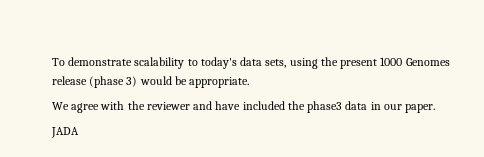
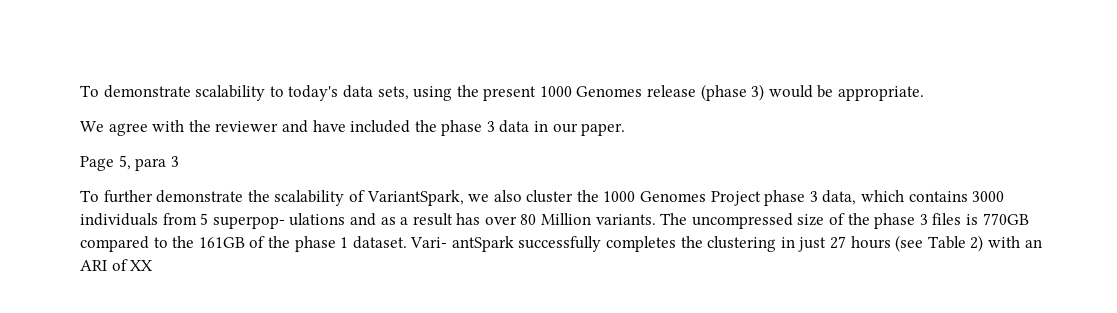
[307,101,343,113] phase3 -> [441,120,495,136] phase 3
[51,127,79,138] JADA -> [80,155,179,171] [80,190,1005,206] [80,213,1029,229] [80,235,1042,252] [80,259,153,271] Page 5, para 3 // To further demonstrate the scalability of VariantSpark, we also cluster the 1000 Genomes Project phase 3 data, which contains 3000 individuals from 5 superpop- ulations and as a result has over 80 Million variants. The uncompressed size of the phase 3 files is 770GB compared to the 161GB of the phase 1 dataset. Vari- antSpark successfully completes the clustering in just 27 hours (see Table 2) with an ARI of XX

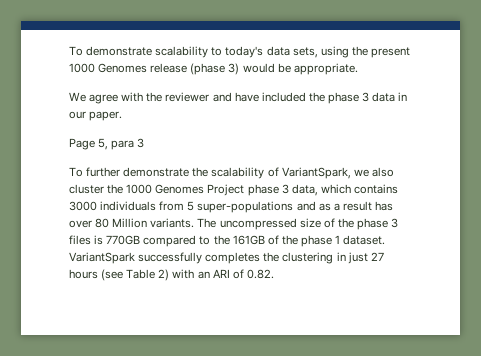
[212,213,346,229] superpop- ulations -> [197,201,294,213] super-populations
[410,236,514,252] Vari- antSpark -> [69,252,135,264] VariantSpark
[130,260,153,271] XX -> [246,269,274,279] 0.82.

